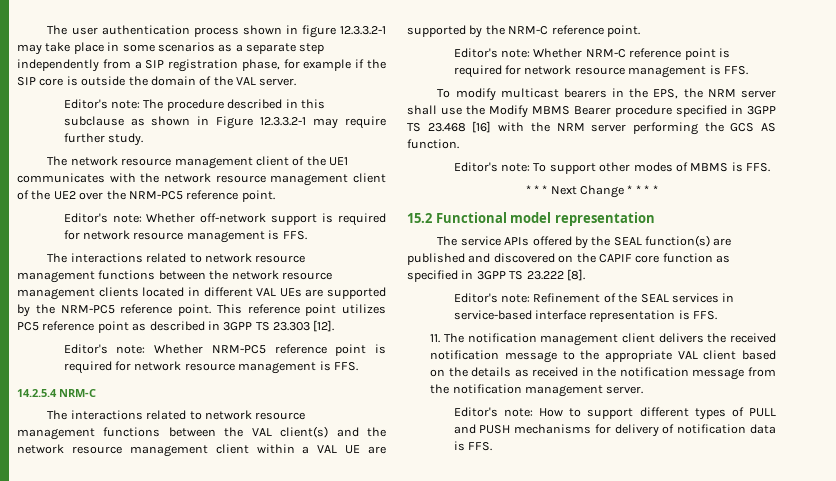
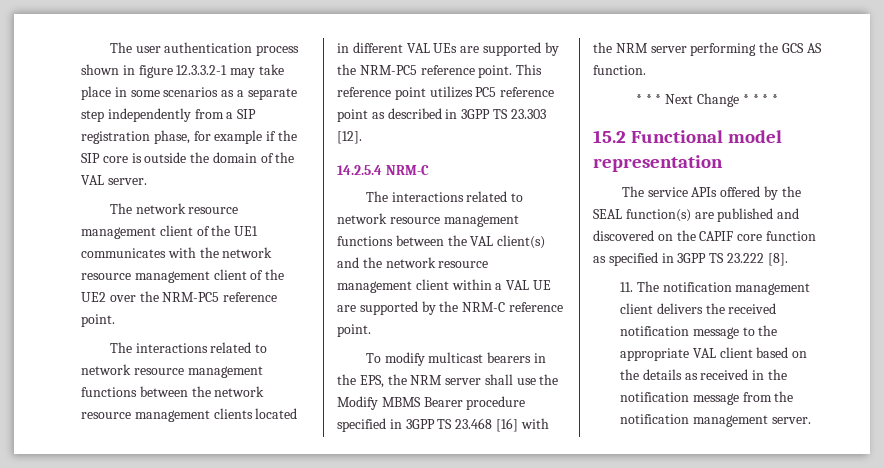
[63,99,325,111] [63,116,386,129] [63,133,144,146] // Editor's note: The procedure described in this subclause as shown in Figure 12.3.3.2-1 may require further study. -> (147, 181) none
[63,213,386,226] [63,230,307,243] // Editor's note: Whether off-network support is required for network resource management is FFS. -> (115, 320) none
[63,344,386,356] [63,361,358,374] // Editor's note: Whether NRM-PC5 reference point is required for network resource management is FFS. -> (362, 137) none
[453,48,730,60] [453,65,748,78] // Editor's note: Whether NRM-C reference point is required for network resource management is FFS. -> (371, 330) none
[453,162,771,174] // Editor's note: To support other modes of MBMS is FFS. -> (646, 70) none
[453,293,735,303] [453,310,718,322] // Editor's note: Refinement of the SEAL services in service-based interface representation is FFS. -> (788, 259) none
[453,407,776,420] [453,424,776,437] [453,441,493,451] // Editor's note: How to support different types of PULL and PUSH mechanisms for delivery of notification data is FFS. -> (811, 420) none

